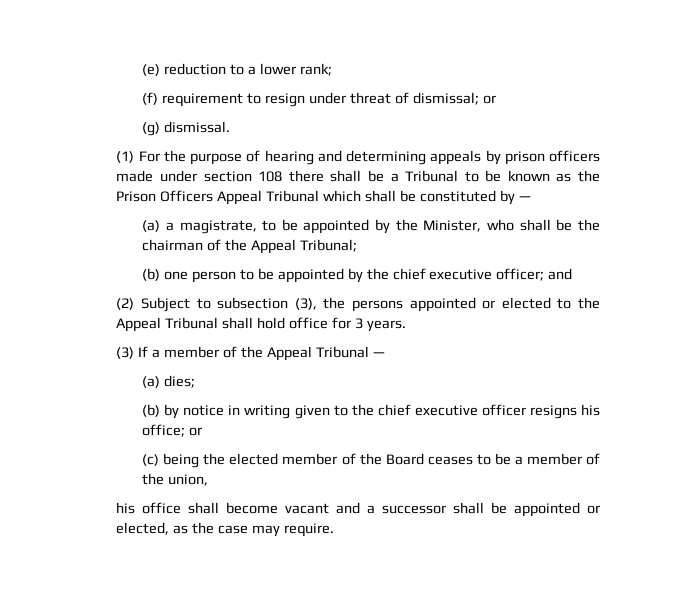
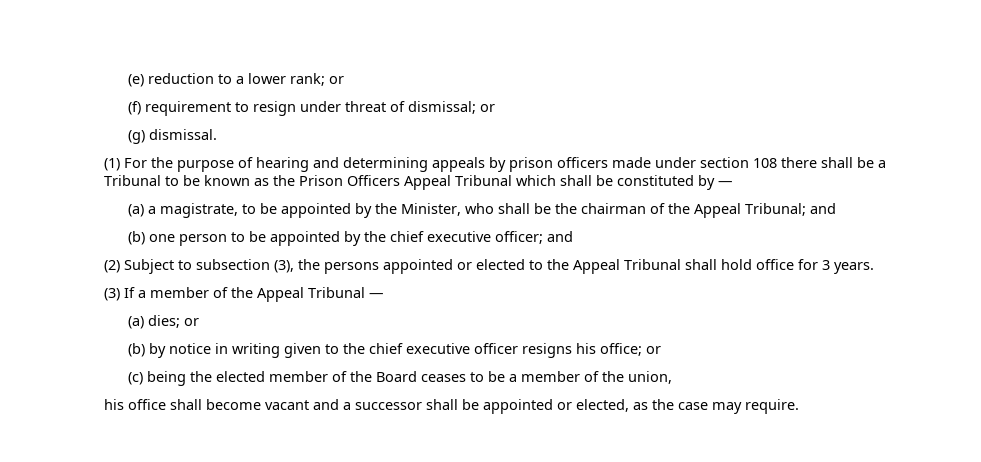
(332, 69) none -> [329,76,345,84] or
(357, 245) none -> [810,203,837,214] and
(196, 381) none -> [184,318,200,326] or

